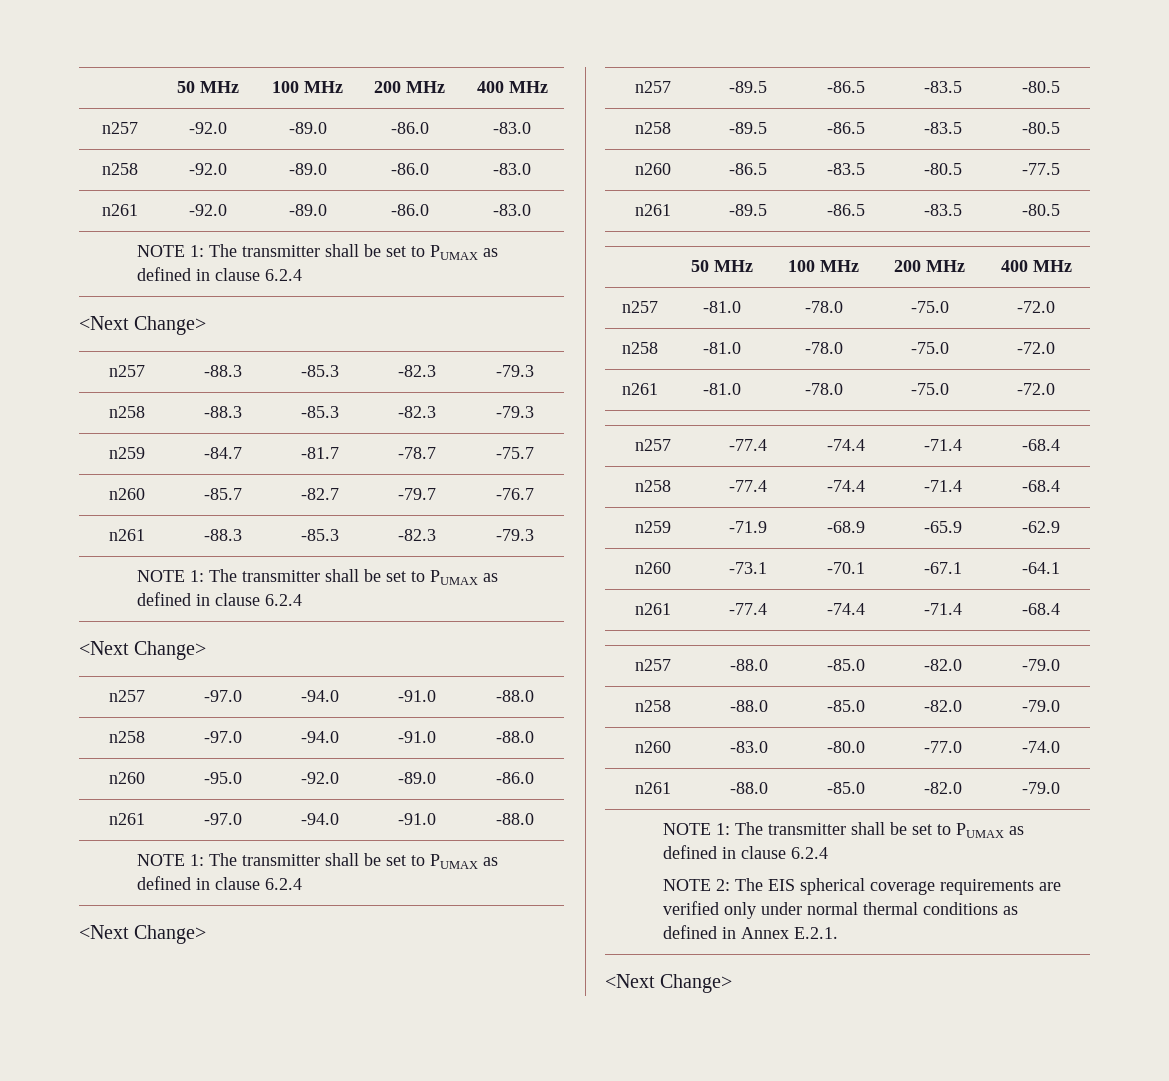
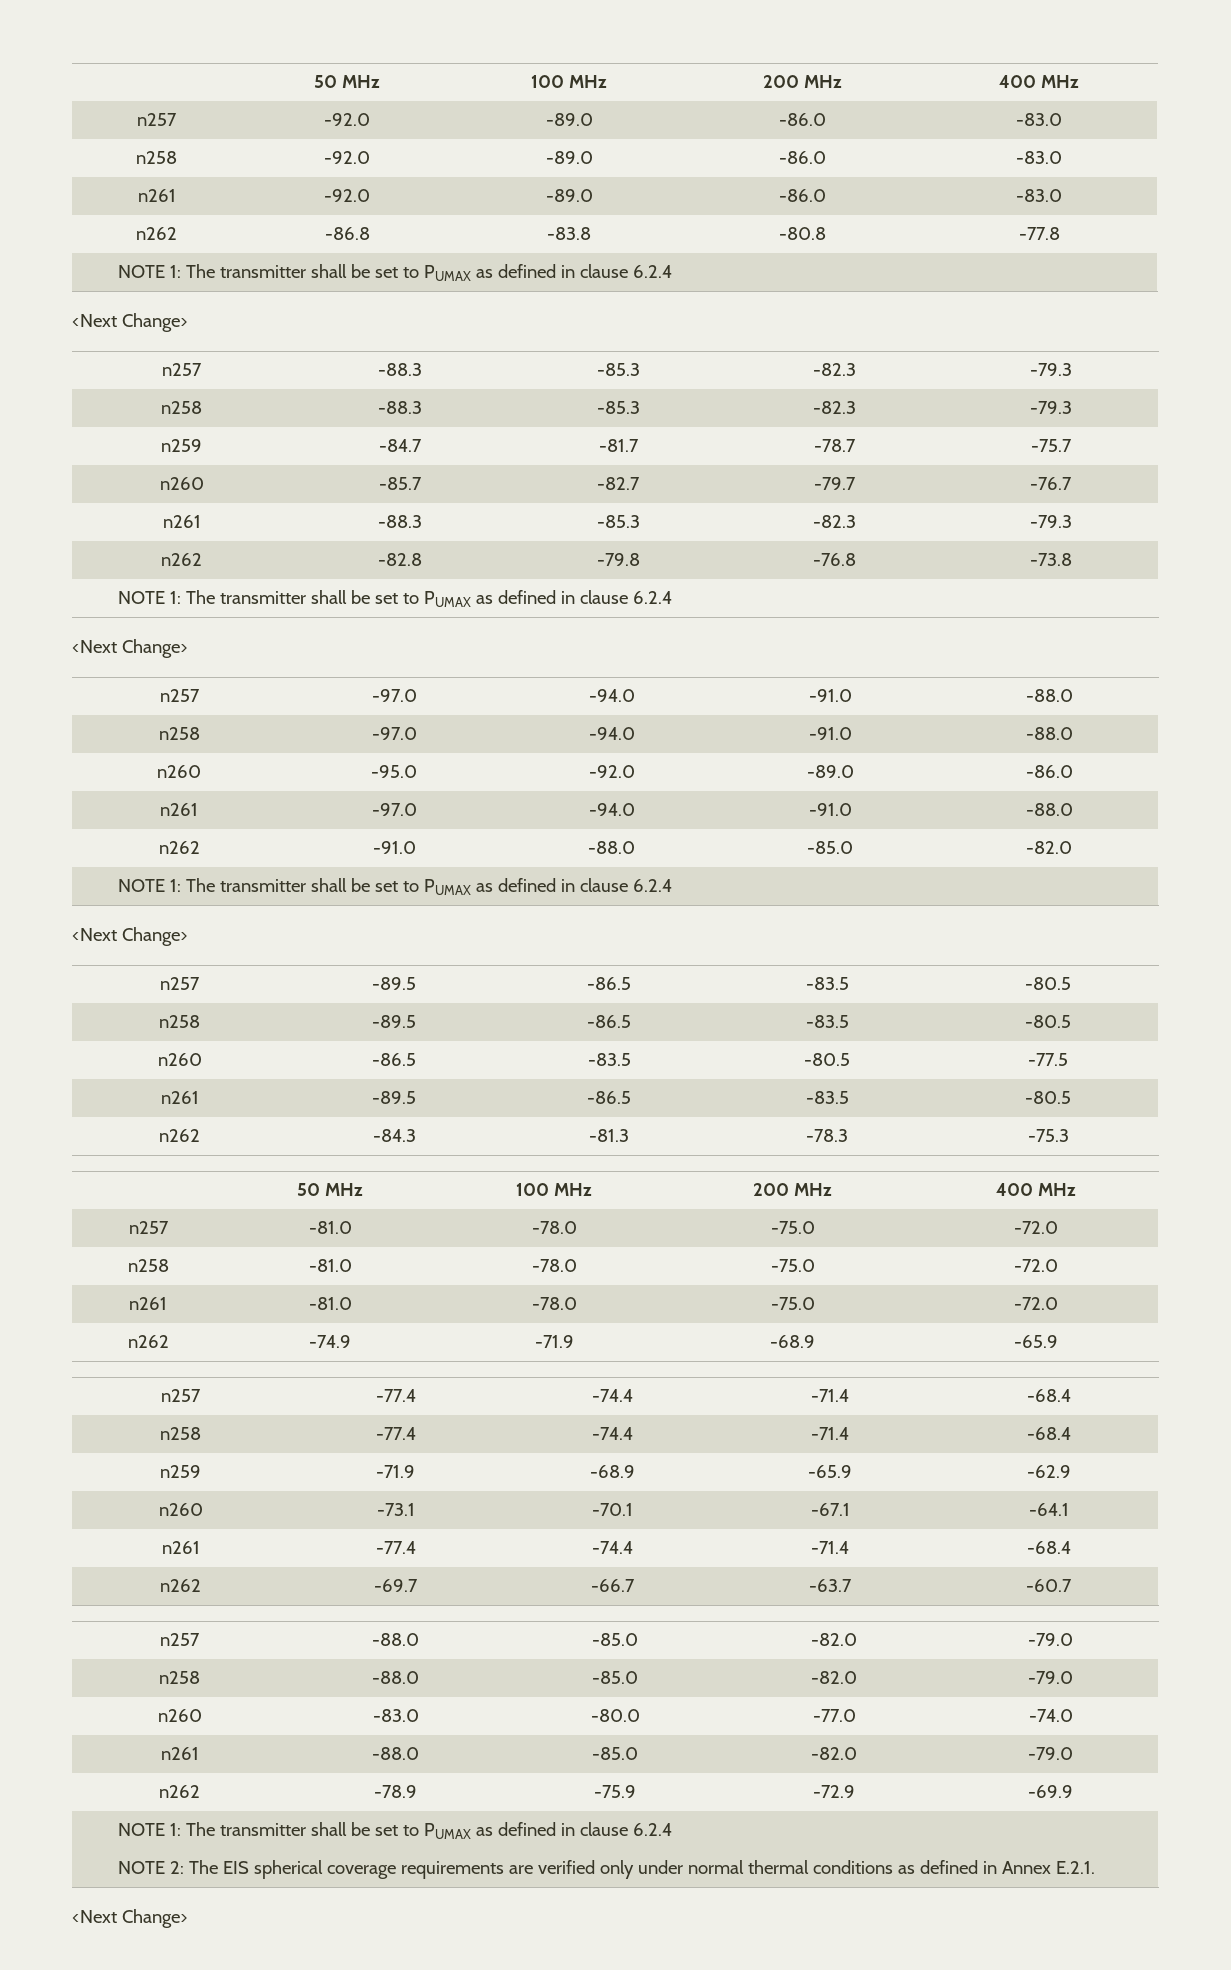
(531, 210) none -> [136,227,177,240] [324,227,370,240] [547,227,591,240] [779,227,826,240] [1018,227,1060,240] // n262 | -86.8 | -83.8 | -80.8 | -77.8
(534, 535) none -> [161,553,202,566] [378,553,423,566] [596,553,640,566] [813,553,856,566] [1029,553,1072,566] // n262 | -82.8 | -79.8 | -76.8 | -73.8
(534, 819) none -> [158,841,200,854] [372,841,416,854] [588,841,635,854] [807,841,853,854] [1026,841,1072,854] // n262 | -91.0 | -88.0 | -85.0 | -82.0
(1060, 210) none -> [159,1129,200,1142] [372,1129,416,1142] [589,1129,629,1142] [806,1129,848,1142] [1027,1129,1069,1142] // n262 | -84.3 | -81.3 | -78.3 | -75.3
(1055, 389) none -> [127,1335,169,1348] [309,1335,351,1348] [534,1335,574,1348] [770,1335,815,1348] [1014,1335,1058,1348] // n262 | -74.9 | -71.9 | -68.9 | -65.9
(1060, 609) none -> [160,1579,201,1592] [374,1579,419,1592] [590,1579,635,1592] [809,1579,852,1592] [1026,1579,1072,1592] // n262 | -69.7 | -66.7 | -63.7 | -60.7
(1060, 788) none -> [159,1785,200,1798] [374,1785,418,1798] [594,1785,636,1798] [813,1785,855,1798] [1028,1785,1073,1798] // n262 | -78.9 | -75.9 | -72.9 | -69.9

